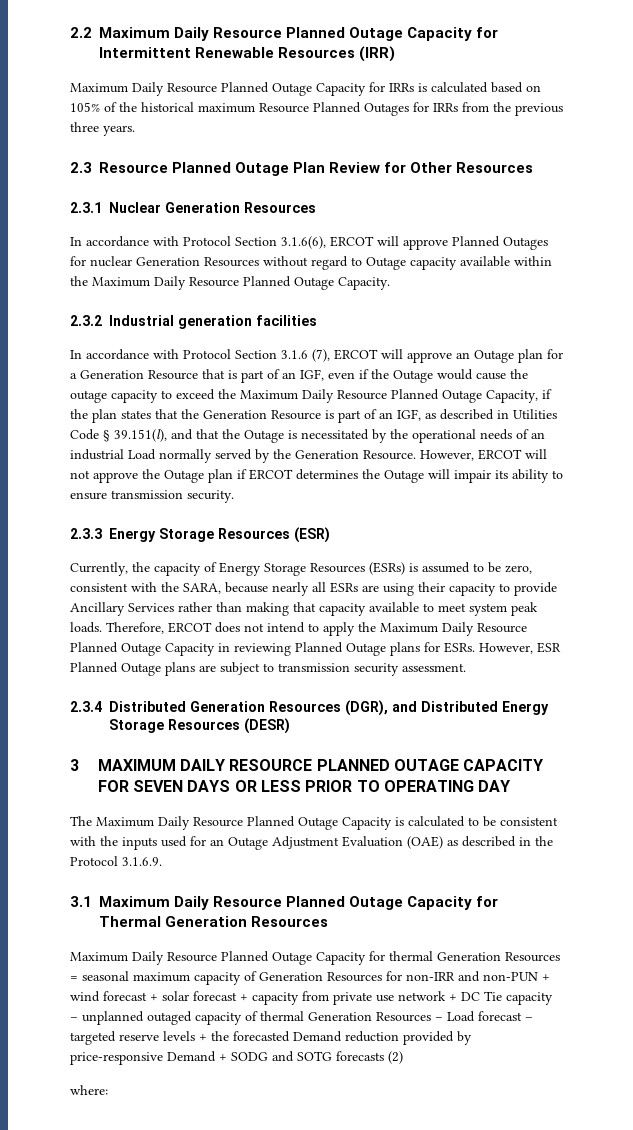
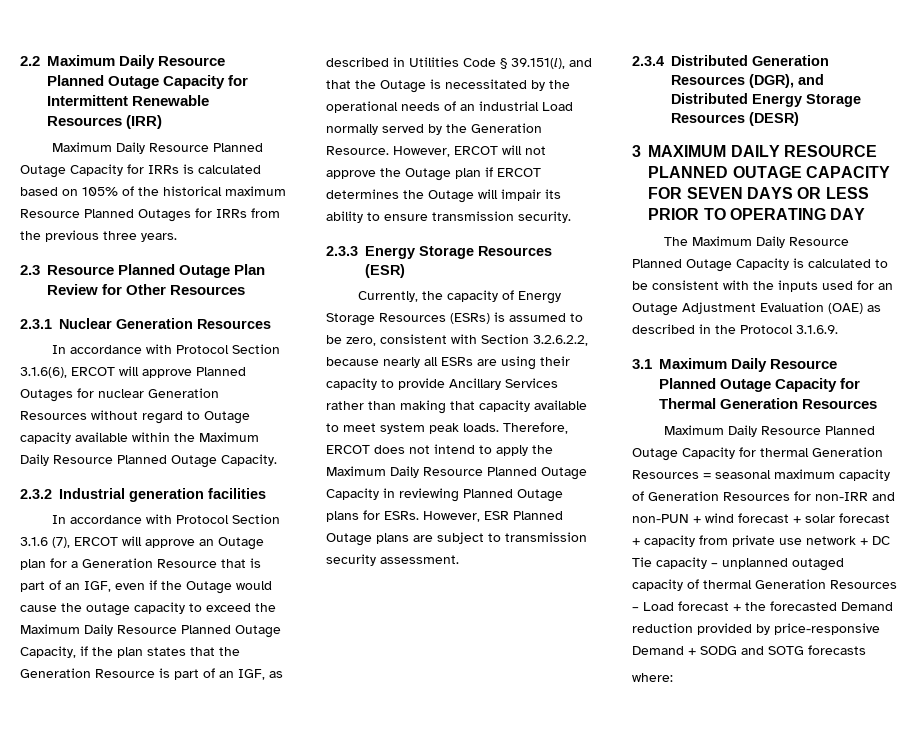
[161,582,221,594] the SARA, -> [481,334,588,346] Section 3.2.6.2.2,
[525,1017,533,1021] [70,1031,195,1045] – targeted reserve levels -> (729, 606) none
[388,1051,403,1064] (2) -> (866, 650) none

